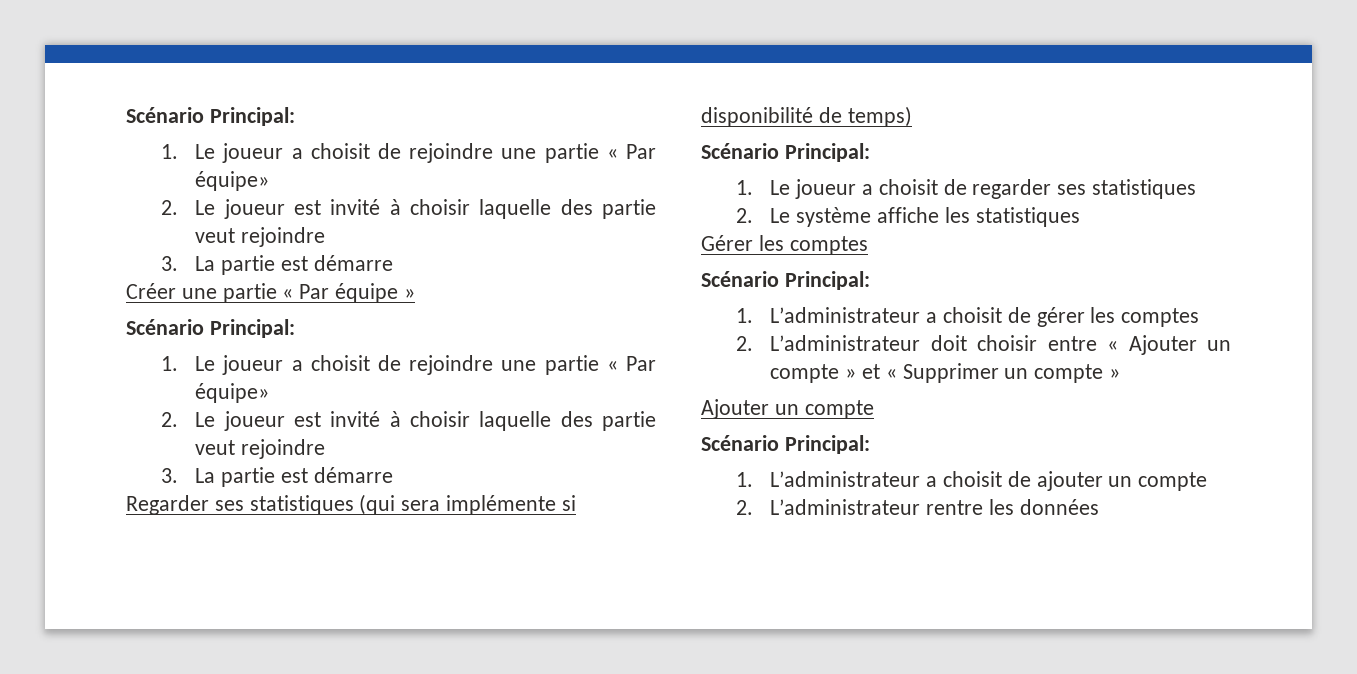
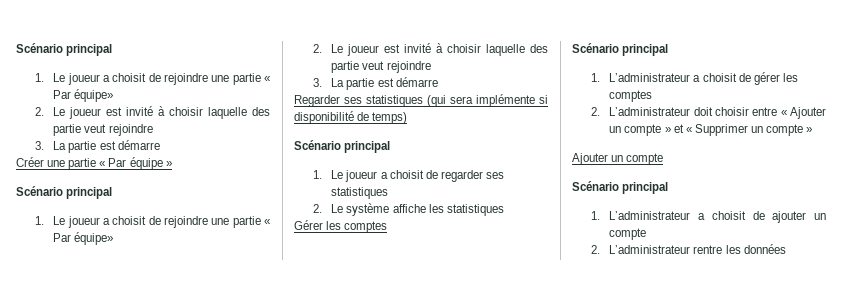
[126,107,295,126] Scénario Principal: -> [16,43,113,56] Scénario principal
[209,319,295,338] Principal: -> [66,187,113,199] principal
[784,143,870,162] Principal: -> [344,141,391,153] principal
[784,271,870,290] Principal: -> [622,44,669,56] principal
[784,435,870,454] Principal: -> [622,182,669,194] principal

